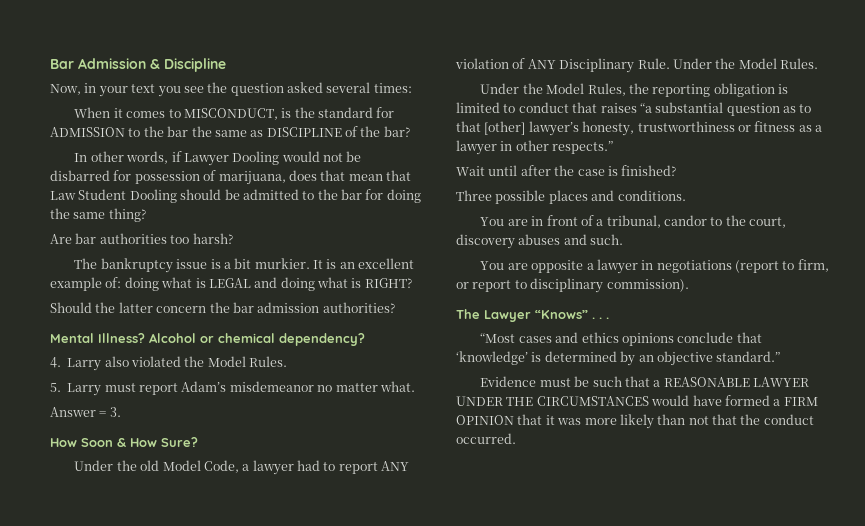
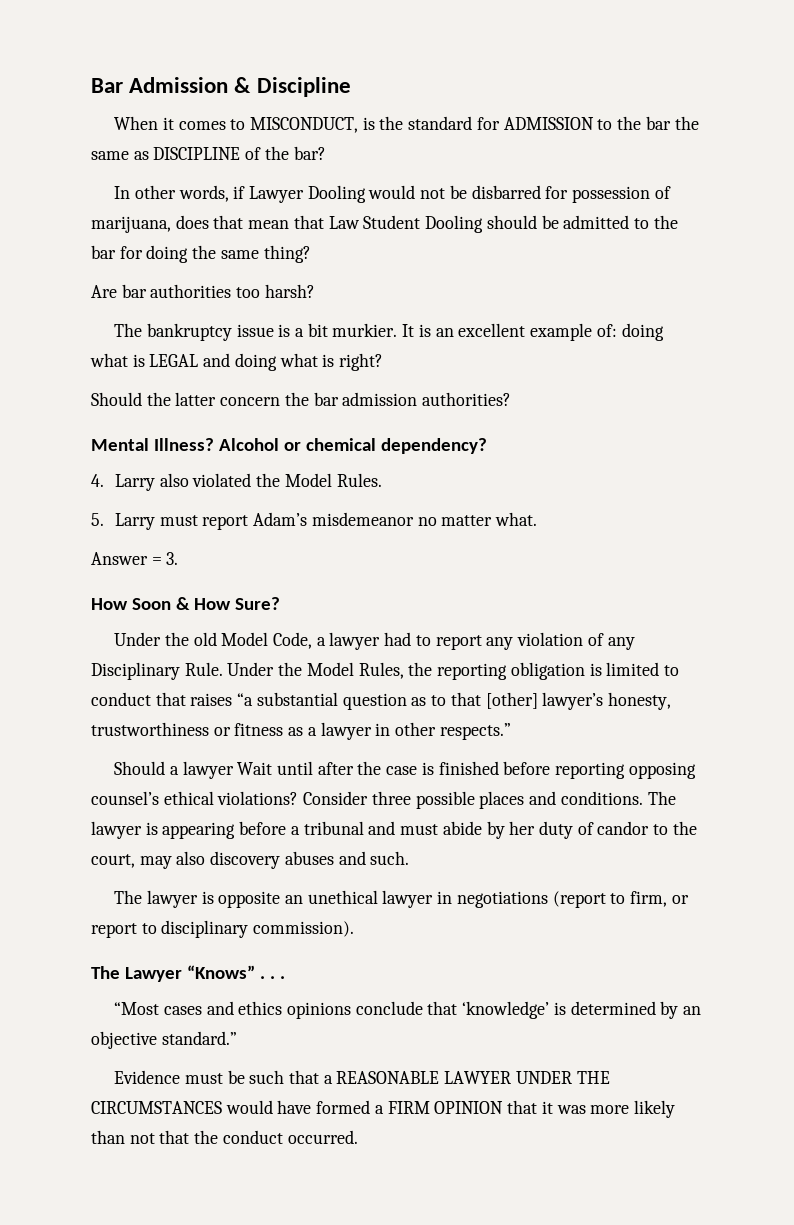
[50,82,412,97] // Now, in your text you see the question asked several times: -> (351, 87) none
[364,278,412,288] RIGHT? -> [339,353,384,371] right?
[381,461,410,471] ANY -> [486,637,514,650] any
[527,59,556,69] ANY -> [607,637,635,650] any
[780,58,818,69] [480,83,585,94] Rules. // Under the Model -> (354, 669) none
(614, 147) none -> [114,761,234,779] Should a lawyer
[621,165,677,176] [456,190,686,204] [480,215,661,228] finished? // Three possible places and conditions. // You are in front of a tribunal, -> [438,761,696,779] [91,791,676,809] [91,821,594,839] finished before reporting opposing counsel’s ethical violations? Consider three possible places and conditions. The lawyer is appearing before a tribunal and must abide by her duty of
(787, 222) none -> [139,851,206,869] may also
[480,260,594,273] You are opposite a -> [114,890,378,908] The lawyer is opposite an unethical

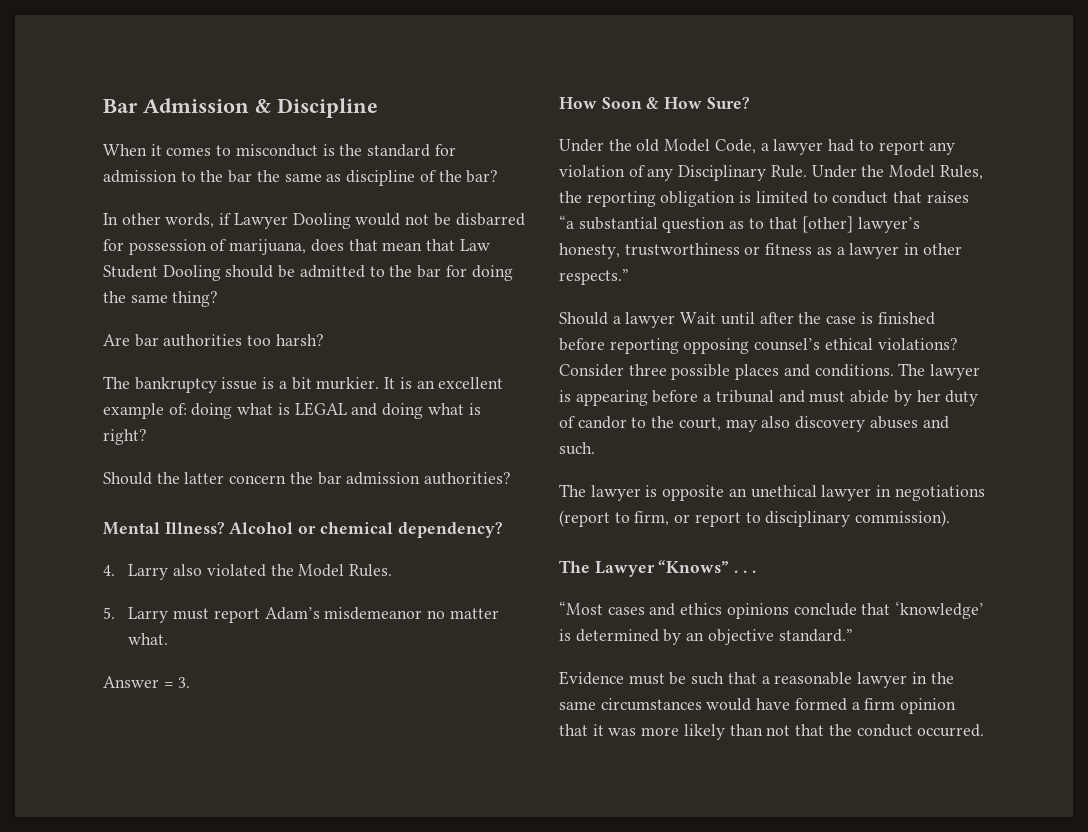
[250,117,359,133] MISCONDUCT, -> [235,144,318,157] misconduct
[503,117,594,130] ADMISSION -> [103,170,177,183] admission
[153,147,241,160] DISCIPLINE -> [346,170,416,186] discipline
[336,1071,610,1084] [91,1101,222,1114] REASONABLE LAWYER UNDER THE CIRCUMSTANCES -> [774,672,954,688] [559,698,702,711] reasonable lawyer in the same circumstances
[387,1101,504,1114] FIRM OPINION -> [864,698,957,714] firm opinion

